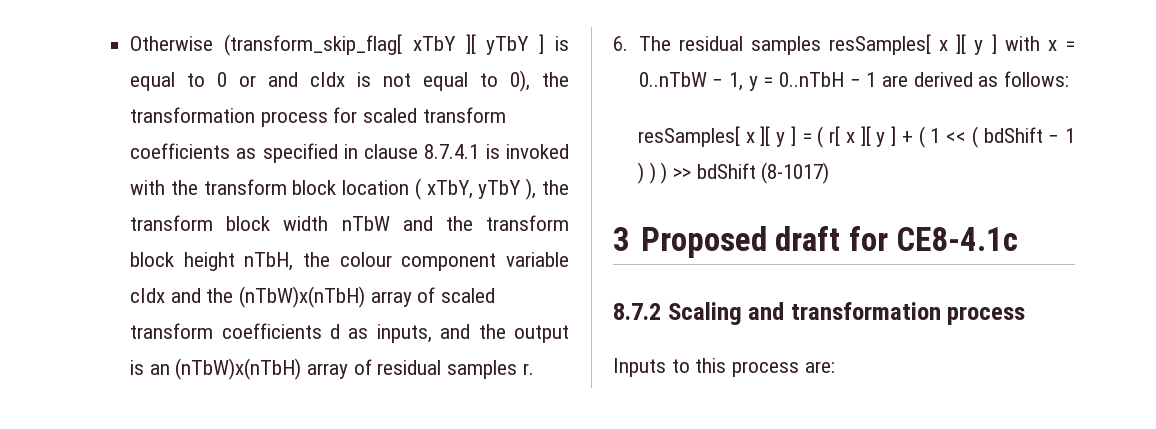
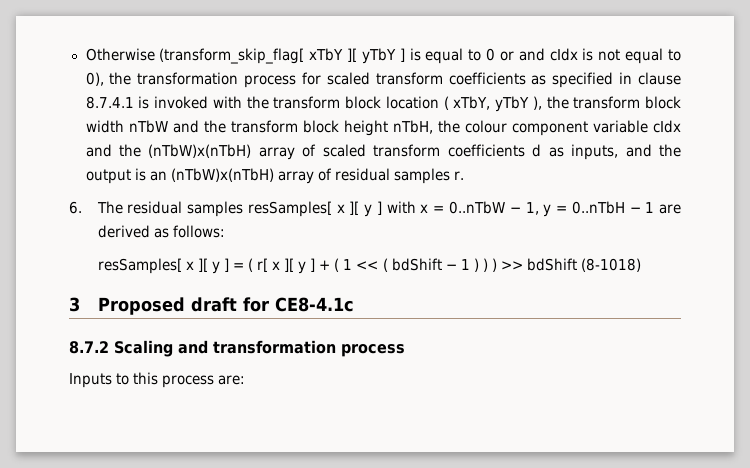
[761,162,830,184] (8-1017) -> [580,258,641,272] (8-1018)

